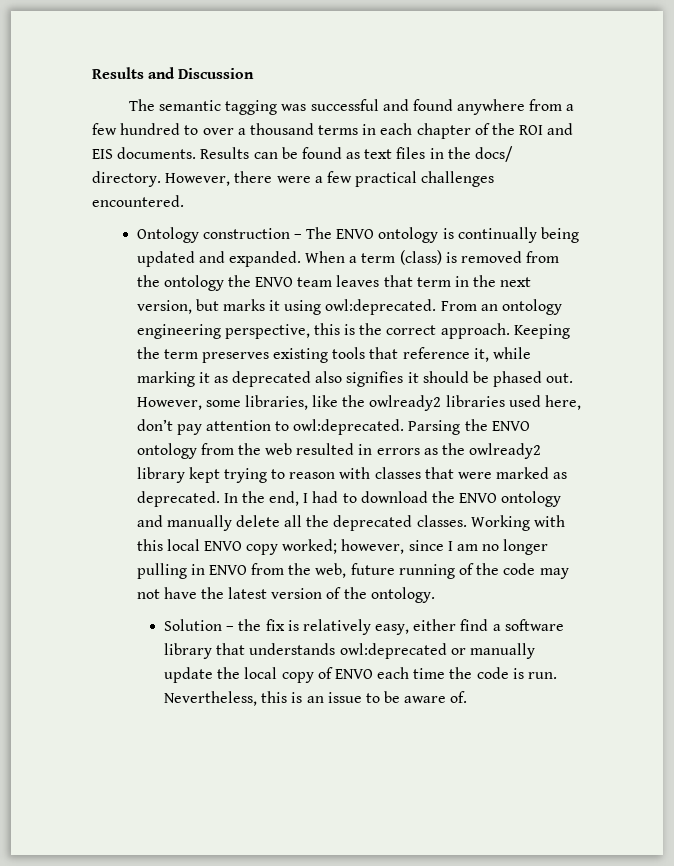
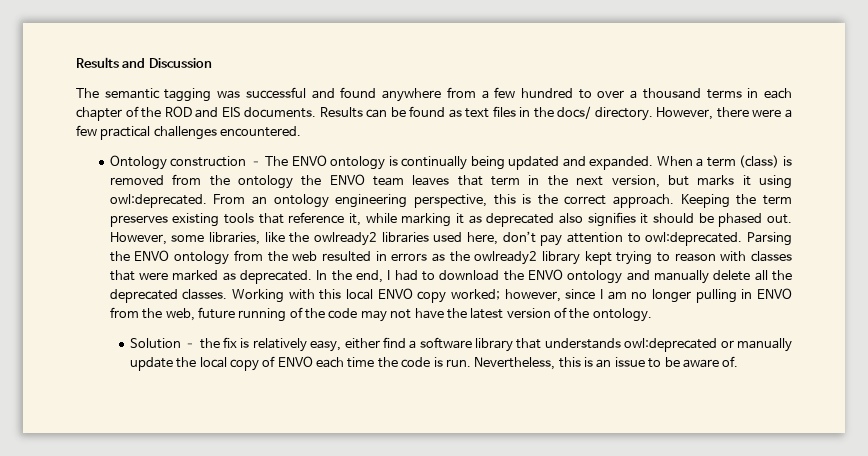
[519,125,544,135] ROI -> [164,106,192,117] ROD

